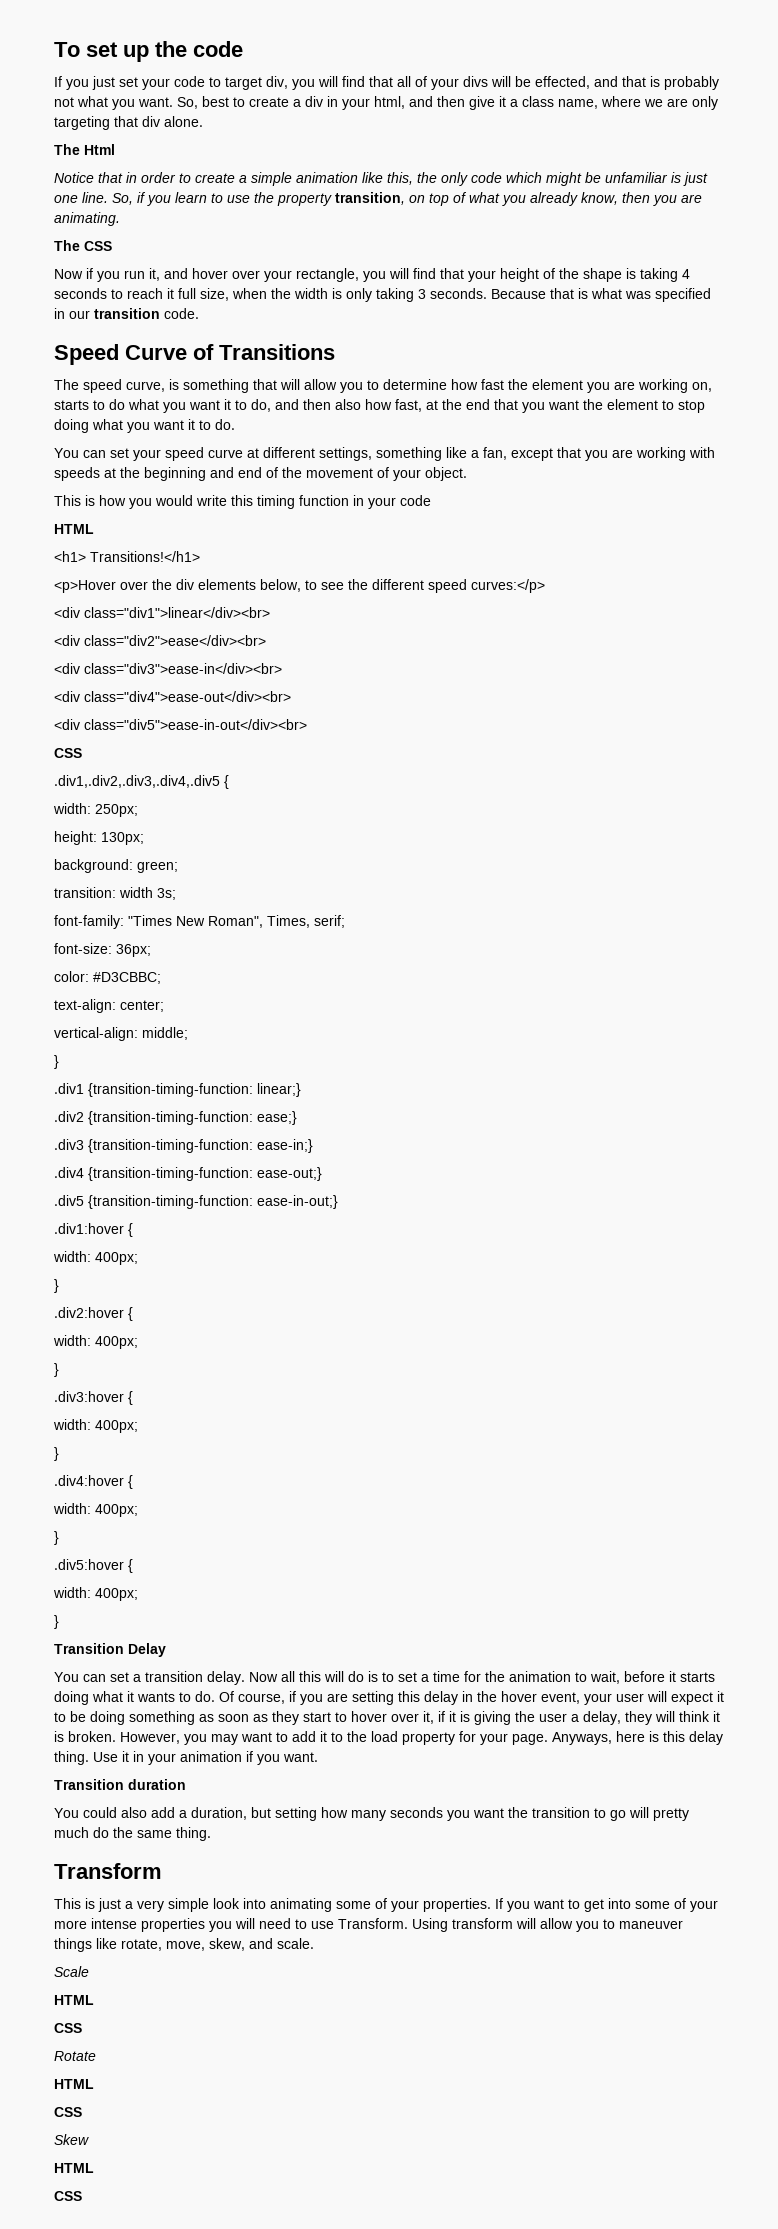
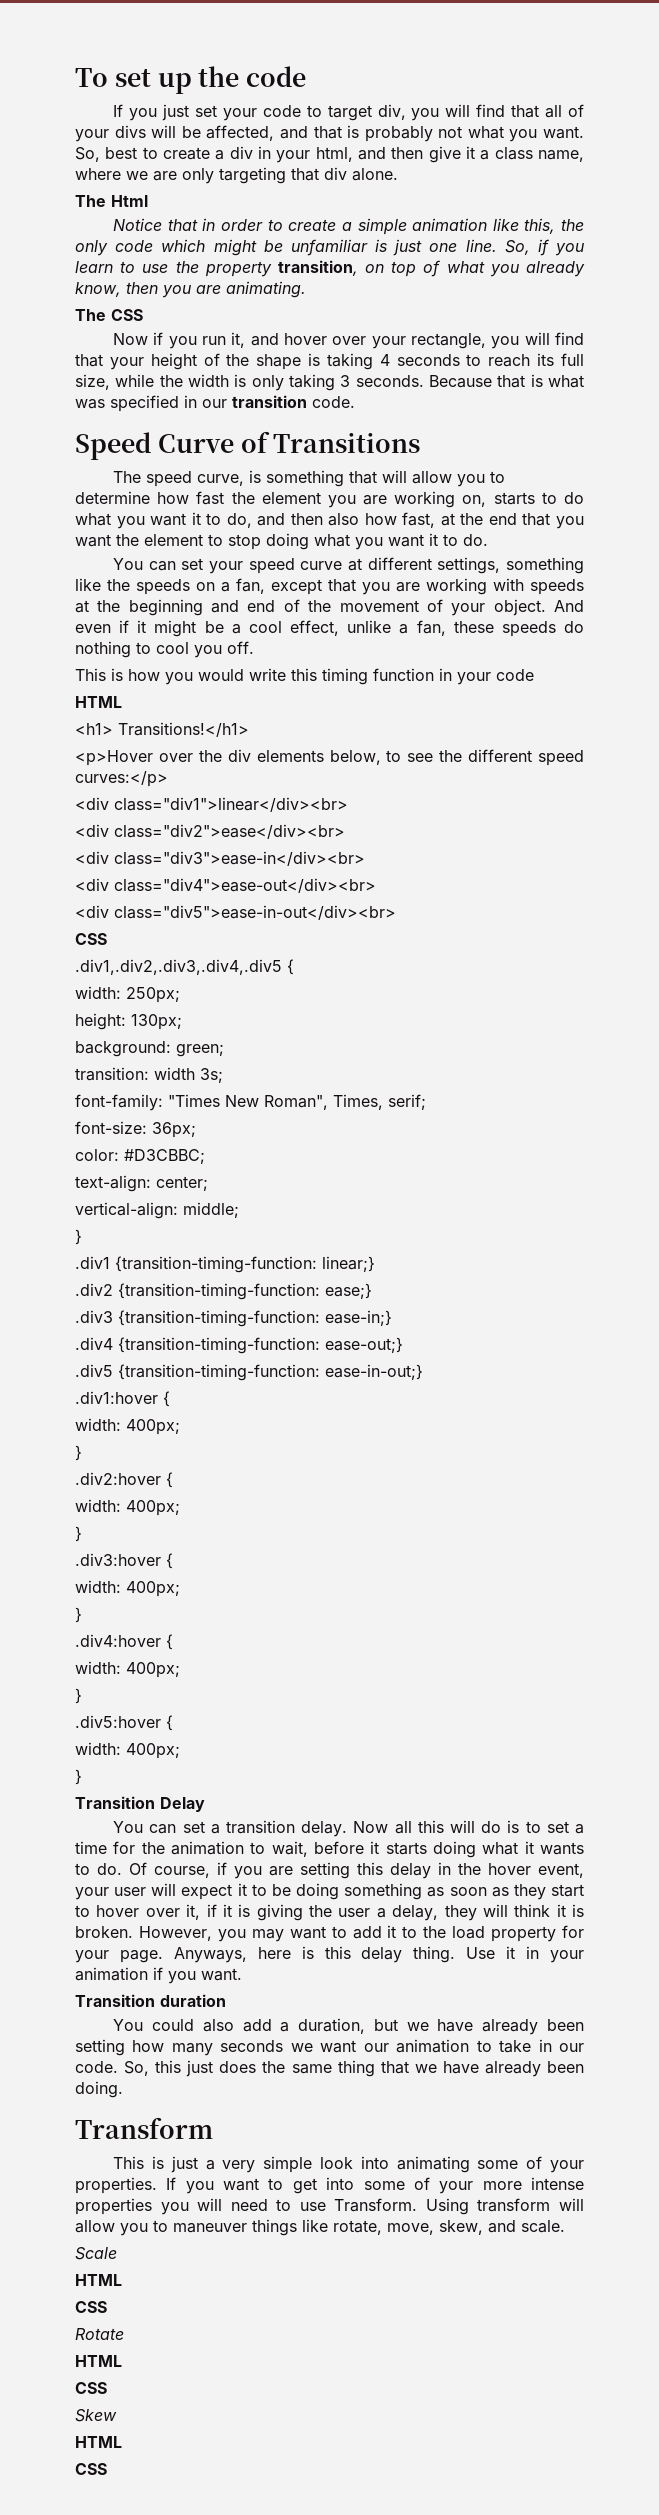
[535,76,590,89] effected, -> [206,125,275,141] affected,
[167,288,174,299] it -> [537,353,555,366] its
[232,288,267,299] when -> [115,374,155,387] while
(467, 452) none -> [107,579,215,595] the speeds on
(467, 474) none -> [554,600,585,612] [75,620,584,637] [75,641,254,658] And even if it might be a cool effect, unlike a fan, these speeds do nothing to cool you off.
[275,1807,689,1821] [54,1827,211,1841] setting how many seconds you want the transition to go will pretty much do the same thing. -> [406,2019,584,2035] [75,2039,584,2056] [75,2060,584,2077] [75,2081,123,2098] we have already been setting how many seconds we want our animation to take in our code. So, this just does the same thing that we have already been doing.

